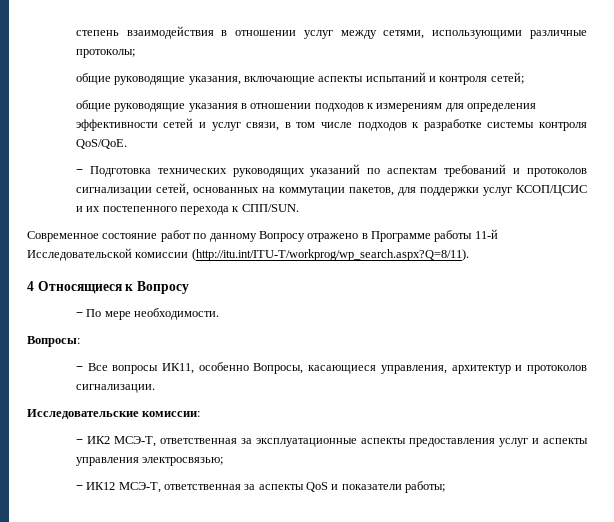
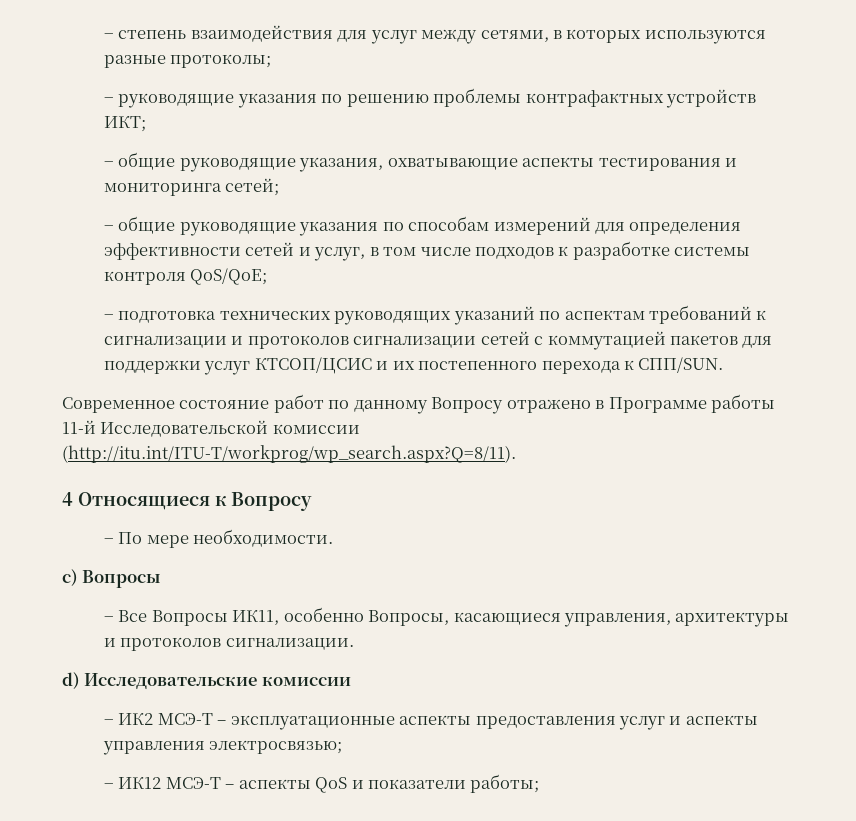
(75, 33) none -> [103,33,114,39] −
[221,30,297,36] в отношении -> [337,30,368,42] для
[432,30,587,39] [75,49,135,58] [75,72,488,85] использующими различные протоколы; // общие руководящие указания, включающие аспекты испытаний и контроля -> [552,29,766,44] [103,54,272,68] [103,88,756,108] [103,116,146,132] [103,152,737,172] [103,183,222,196] в которых используются разные протоколы; // − руководящие указания по решению проблемы контрафактных устройств ИКТ; // − общие руководящие указания, охватывающие аспекты тестирования и мониторинга
(524, 78) none -> [103,225,114,231] −
[240,103,443,112] в отношении подходов к измерениям -> [382,216,591,235] по способам измерений
[211,122,280,131] услуг связи, -> [314,247,366,261] услуг,
[75,139,127,149] [75,166,151,177] QoS/QoE. // − Подготовка -> [190,268,268,285] [103,310,217,323] QoS/QoE; // − подготовка
(507, 170) none -> [756,310,767,320] [103,336,227,348] к сигнализации
[155,183,394,196] сетей, основанных на коммутации пакетов, -> [480,331,738,350] сетей с коммутацией пакетов
[516,185,587,196] КСОП/ЦСИС -> [254,357,372,374] КТСОП/ЦСИС
[27,336,80,347] Вопросы: -> [62,569,162,588] c) Вопросы
[112,365,159,374] вопросы -> [151,610,228,626] Вопросы
[451,365,511,374] архитектур -> [675,612,790,627] архитектуры
[27,409,201,419] Исследовательские комиссии: -> [62,672,351,690] d) Исследовательские комиссии
[113,436,252,447] МСЭ-T, ответственная за -> [157,713,227,725] МСЭ-T –
[118,482,256,493] МСЭ-T, ответственная за -> [165,777,235,789] МСЭ-T –

